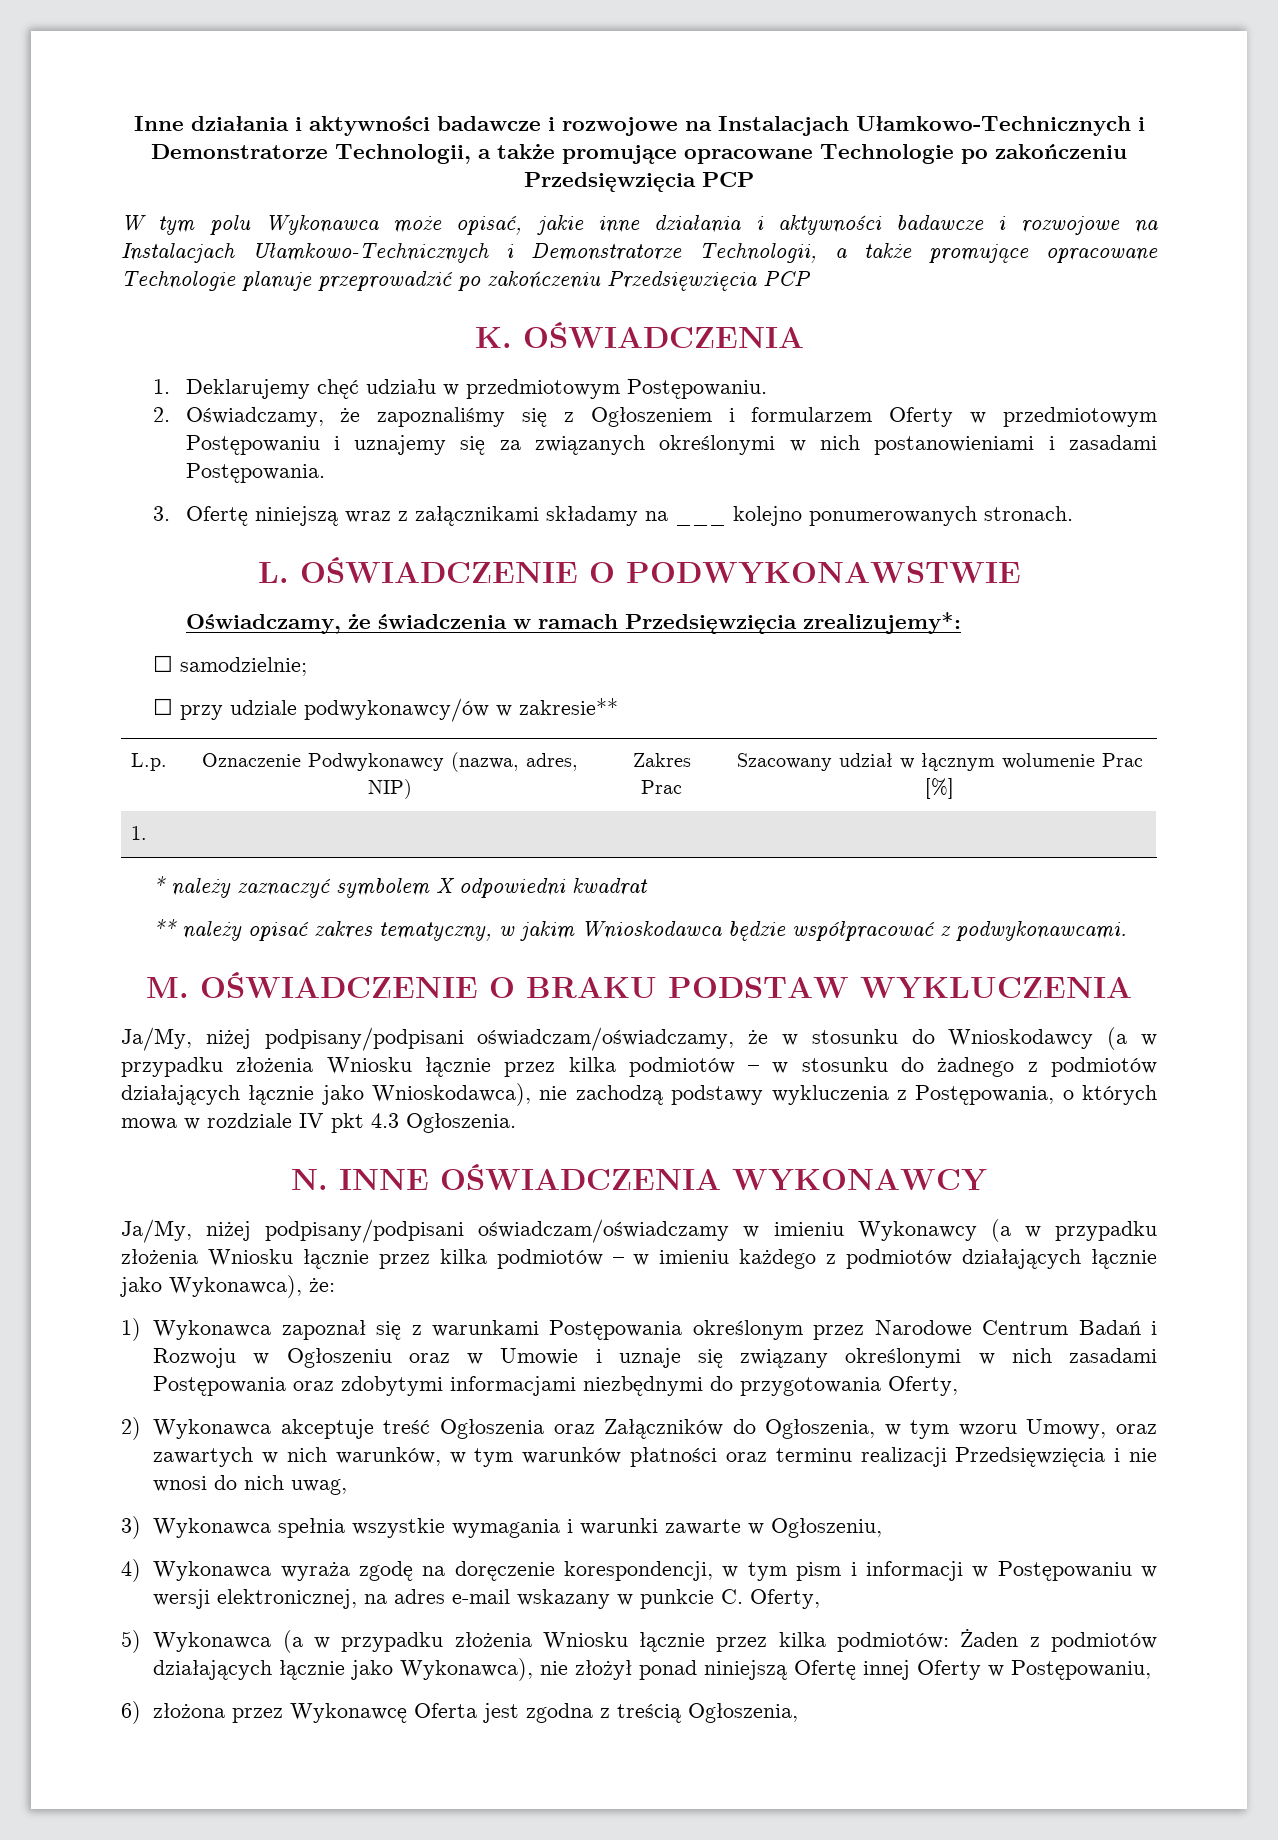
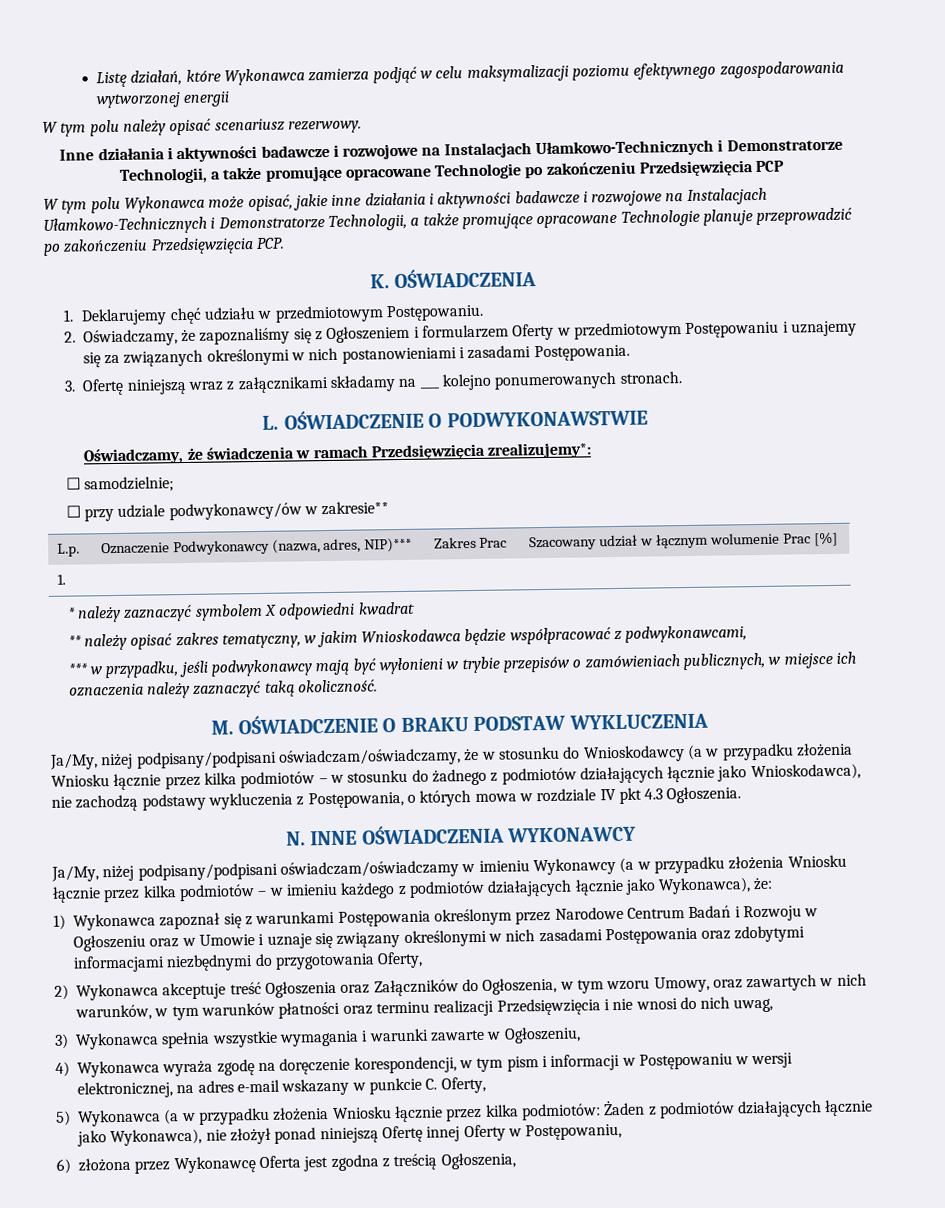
(133, 123) none -> [96,60,844,88] [96,91,231,109] [42,118,362,137] Listę działań, które Wykonawca zamierza podjąć w celu maksymalizacji poziomu efektywnego zagospodarowania wytworzonej energii // W tym polu należy opisać scenariusz rezerwowy. //
[763,271,811,286] PCP -> [255,237,285,249] PCP.
[367,779,412,799] NIP) -> [364,537,413,553] NIP)***
[956,921,1128,941] podwykonawcami. -> [625,625,748,643] [67,651,856,679] [68,679,378,699] podwykonawcami, // *** w przypadku, jeśli podwykonawcy mają być wyłonieni w trybie przepisów o zamówieniach publicznych, w miejsce ich oznaczenia należy zaznaczyć taką okoliczność.

